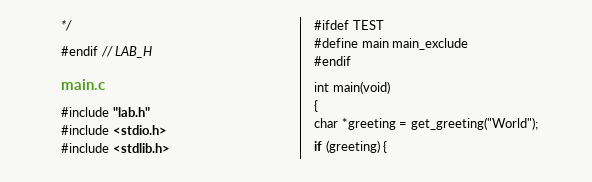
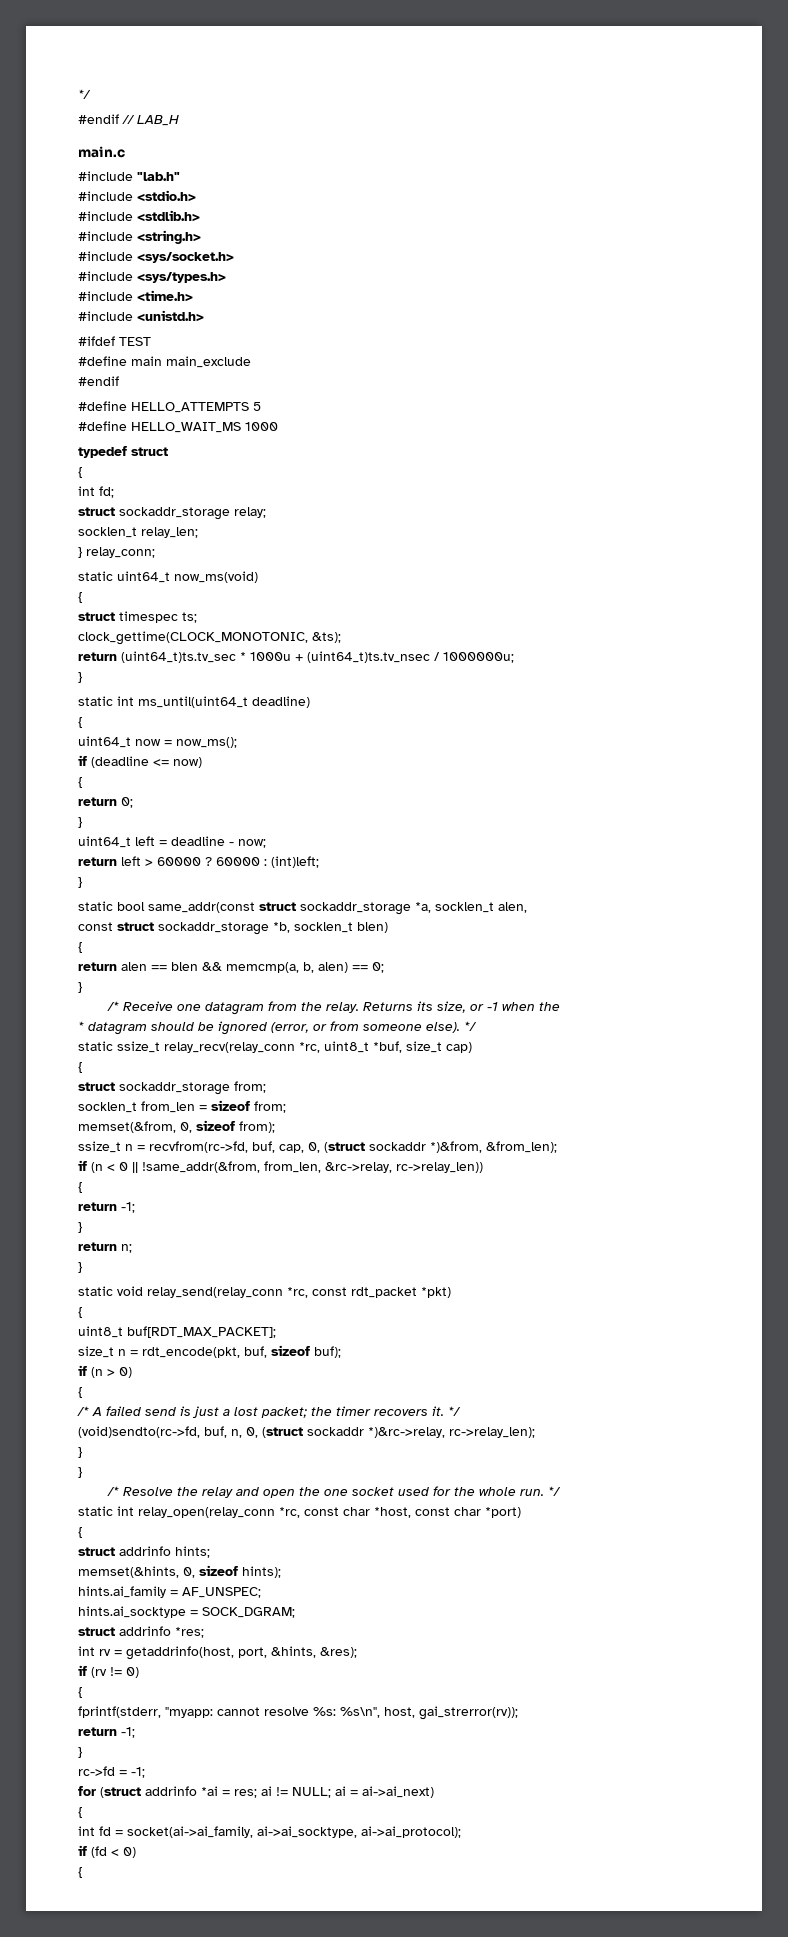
(170, 148) none -> [78,230,201,244] [78,251,234,263] [78,271,226,283] [78,290,193,302] [78,310,204,322] // #include <string.h> // #include <sys/socket.h> // #include <sys/types.h> // #include <time.h> // #include <unistd.h>
[314,81,390,94] [314,100,318,112] [314,117,538,130] [314,140,380,153] int main(void) // { // char *greeting = get_greeting("World"); // if (greeting) -> [78,401,261,413] [78,421,278,433] [78,446,168,458] [78,467,82,478] [78,486,114,498] [78,507,266,520] [78,527,198,538] [78,547,155,558] [78,571,258,583] [78,592,82,603] [78,611,197,623] [78,631,341,645] [78,651,514,663] [78,672,82,683] [78,696,310,708] [78,717,82,728] [78,736,237,748] [78,755,202,768] [78,777,82,788] [78,797,133,808] [78,817,82,828] [78,836,266,848] [78,856,319,868] [78,877,82,888] [78,901,527,915] [78,922,388,935] [78,942,82,953] [78,962,384,973] [78,982,82,993] [107,1001,561,1015] [78,1021,477,1035] [78,1041,472,1053] [78,1062,82,1073] [78,1081,266,1095] [78,1100,286,1113] [78,1120,275,1133] [78,1141,557,1153] [78,1160,483,1173] [78,1182,82,1193] [78,1202,135,1213] [78,1222,82,1233] [78,1242,132,1253] [78,1262,82,1273] [78,1286,451,1298] [78,1307,82,1318] [78,1326,276,1338] [78,1345,341,1358] [78,1365,132,1378] [78,1387,82,1398] [77,1406,461,1418] [78,1426,535,1438] [78,1447,82,1458] [78,1467,82,1478] [107,1486,562,1498] [78,1506,521,1518] [78,1527,82,1538] [78,1546,210,1558] [78,1565,281,1578] [78,1586,261,1598] [78,1606,295,1618] [78,1626,204,1638] [78,1646,357,1660] [78,1665,139,1678] [78,1687,82,1698] [78,1706,518,1720] [78,1727,135,1738] [78,1747,82,1758] [78,1766,145,1778] [78,1786,434,1798] [78,1807,82,1818] [78,1826,461,1838] [78,1845,136,1858] #define HELLO_ATTEMPTS 5 // #define HELLO_WAIT_MS 1000 // typedef struct // { // int fd; // struct sockaddr_storage relay; // socklen_t relay_len; // } relay_conn; // static uint64_t now_ms(void) // { // struct timespec ts; // clock_gettime(CLOCK_MONOTONIC, &ts); // return (uint64_t)ts.tv_sec * 1000u + (uint64_t)ts.tv_nsec / 1000000u; // } // static int ms_until(uint64_t deadline) // { // uint64_t now = now_ms(); // if (deadline <= now) // { // return 0; // } // uint64_t left = deadline - now; // return left > 60000 ? 60000 : (int)left; // } // static bool same_addr(const struct sockaddr_storage *a, socklen_t alen, // const struct sockaddr_storage *b, socklen_t blen) // { // return alen == blen && memcmp(a, b, alen) == 0; // } // /* Receive one datagram from the relay. Returns its size, or -1 when the // * datagram should be ignored (error, or from someone else). */ // static ssize_t relay_recv(relay_conn *rc, uint8_t *buf, size_t cap) // { // struct sockaddr_storage from; // socklen_t from_len = sizeof from; // memset(&from, 0, sizeof from); // ssize_t n = recvfrom(rc->fd, buf, cap, 0, (struct sockaddr *)&from, &from_len); // if (n < 0 || !same_addr(&from, from_len, &rc->relay, rc->relay_len)) // { // return -1; // } // return n; // } // static void relay_send(relay_conn *rc, const rdt_packet *pkt) // { // uint8_t buf[RDT_MAX_PACKET]; // size_t n = rdt_encode(pkt, buf, sizeof buf); // if (n > 0) // { // /* A failed send is just a lost packet; the timer recovers it. */ // (void)sendto(rc->fd, buf, n, 0, (struct sockaddr *)&rc->relay, rc->relay_len); // } // } // /* Resolve the relay and open the one socket used for the whole run. */ // static int relay_open(relay_conn *rc, const char *host, const char *port) // { // struct addrinfo hints; // memset(&hints, 0, sizeof hints); // hints.ai_family = AF_UNSPEC; // hints.ai_socktype = SOCK_DGRAM; // struct addrinfo *res; // int rv = getaddrinfo(host, port, &hints, &res); // if (rv != 0) // { // fprintf(stderr, "myapp: cannot resolve %s: %s\n", host, gai_strerror(rv)); // return -1; // } // rc->fd = -1; // for (struct addrinfo *ai = res; ai != NULL; ai = ai->ai_next) // { // int fd = socket(ai->ai_family, ai->ai_socktype, ai->ai_protocol); // if (fd < 0) //

